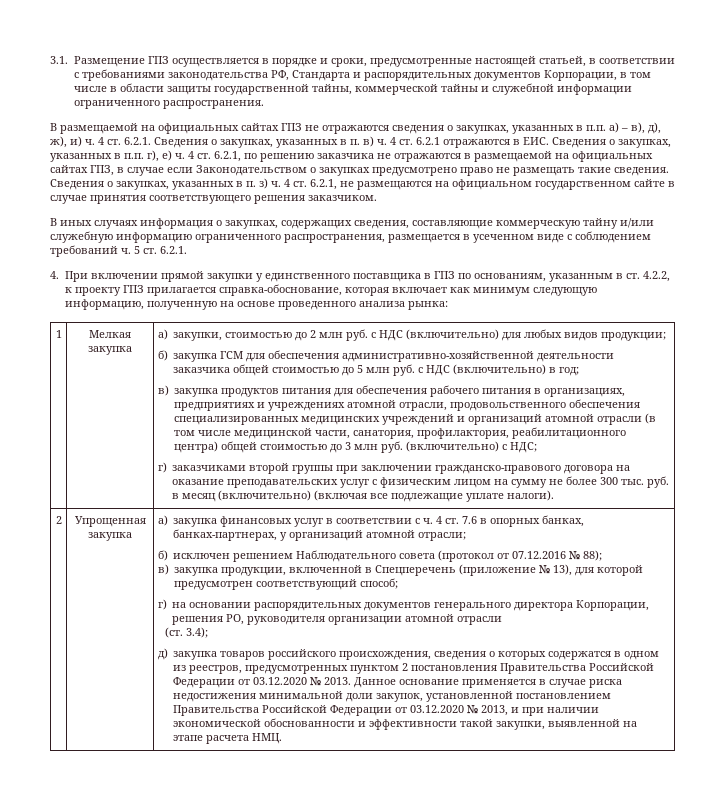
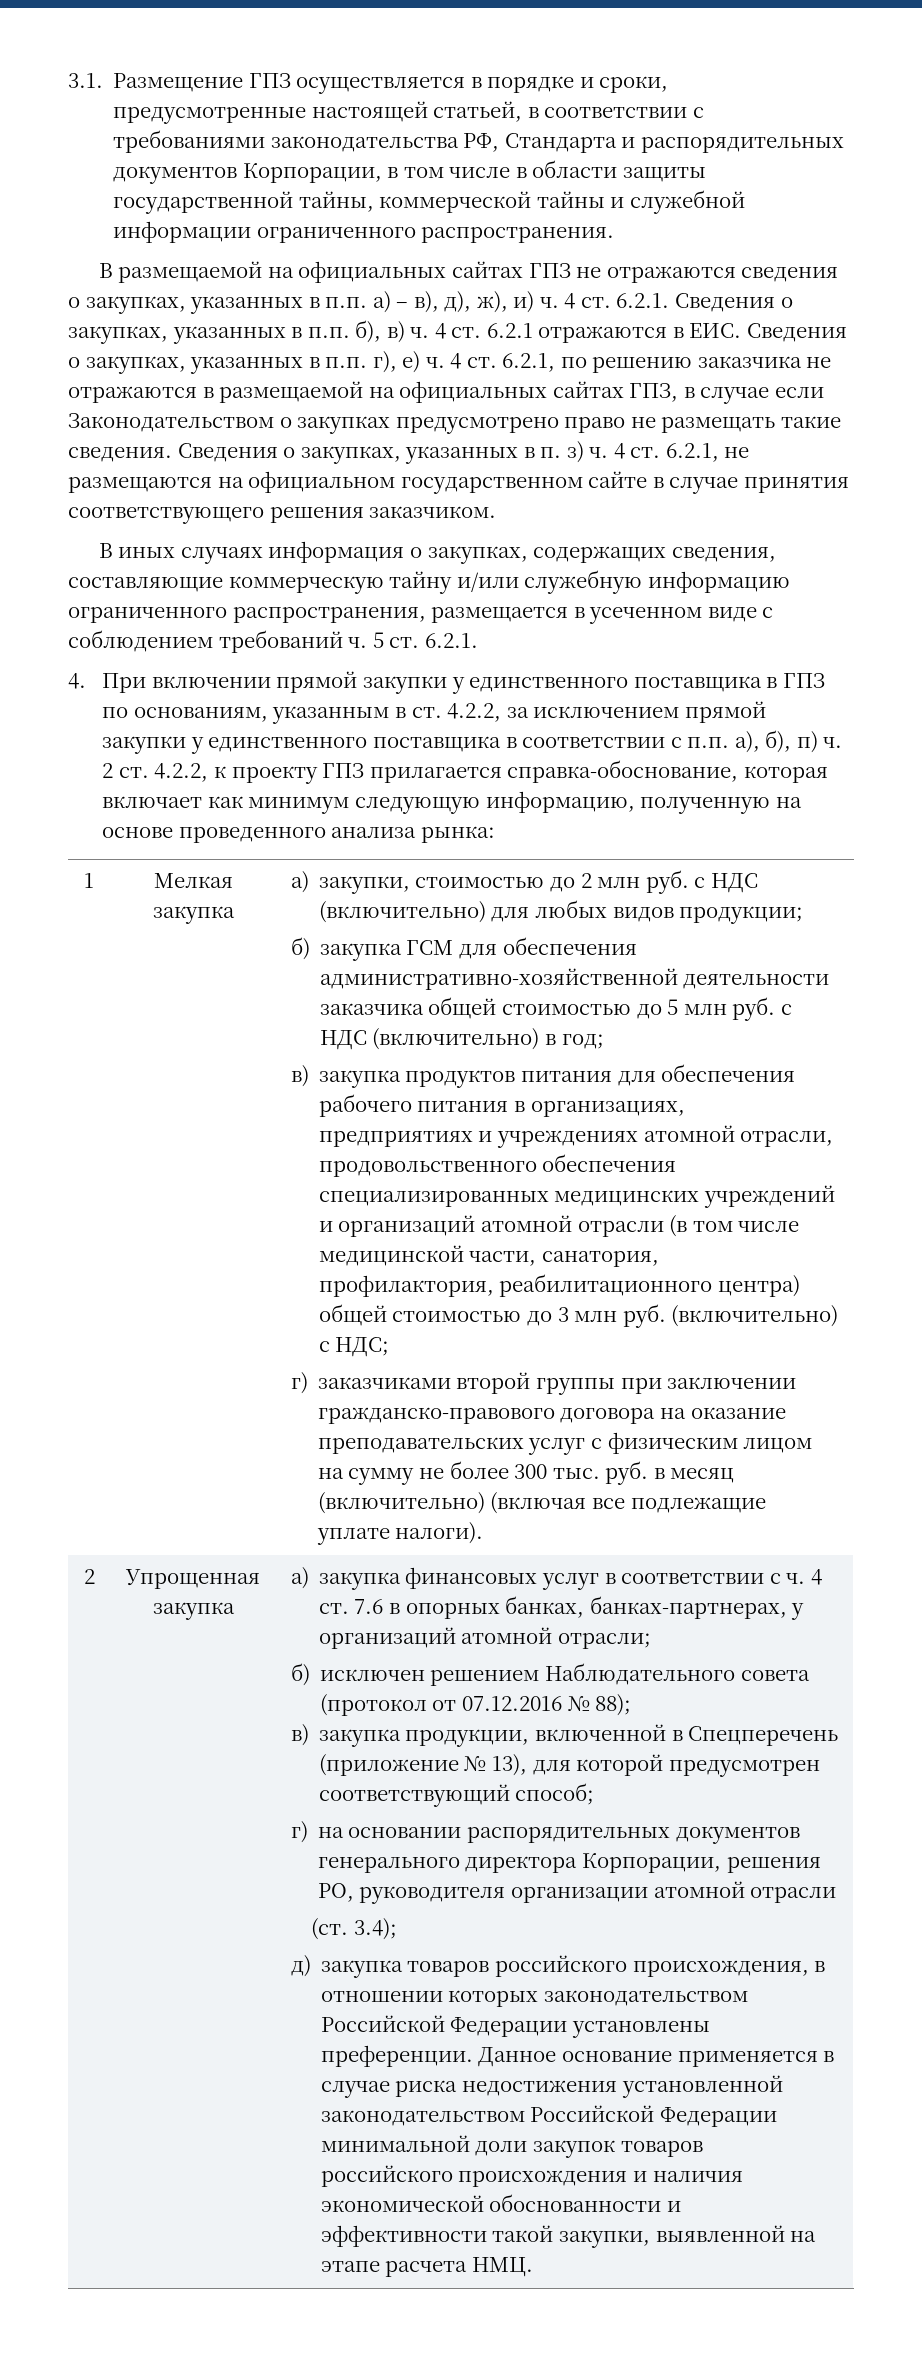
[350,139,360,145] п. -> [307,320,382,343] п.п. б),
(670, 276) none -> [506,701,766,723] [102,730,843,754] [102,763,209,782] за исключением прямой закупки у единственного поставщика в соответствии с п.п. а), б), п) ч. 2 ст. 4.2.2,
[434,651,660,660] [173,663,655,674] [173,677,352,688] сведения о которых содержатся в одном из реестров, предусмотренных пунктом 2 постановления Правительства Российской Федерации от 03.12.2020 № 2013. -> [814,1961,826,1972] [320,1990,749,2007] [320,2015,711,2038] [320,2045,473,2067] в отношении которых законодательством Российской Федерации установлены преференции.
[259,691,612,702] [173,705,600,716] минимальной доли закупок, установленной постановлением Правительства Российской Федерации от 03.12.2020 № 2013, и при наличии -> [621,2075,783,2098] [320,2105,778,2127] [320,2135,703,2158] [320,2165,743,2187] установленной законодательством Российской Федерации минимальной доли закупок товаров российского происхождения и наличия

